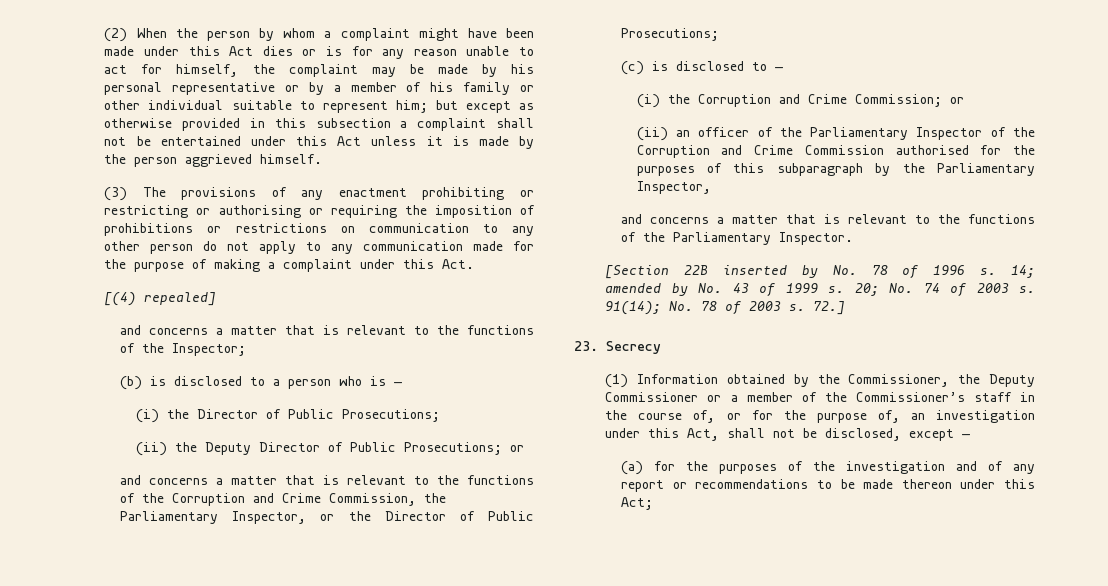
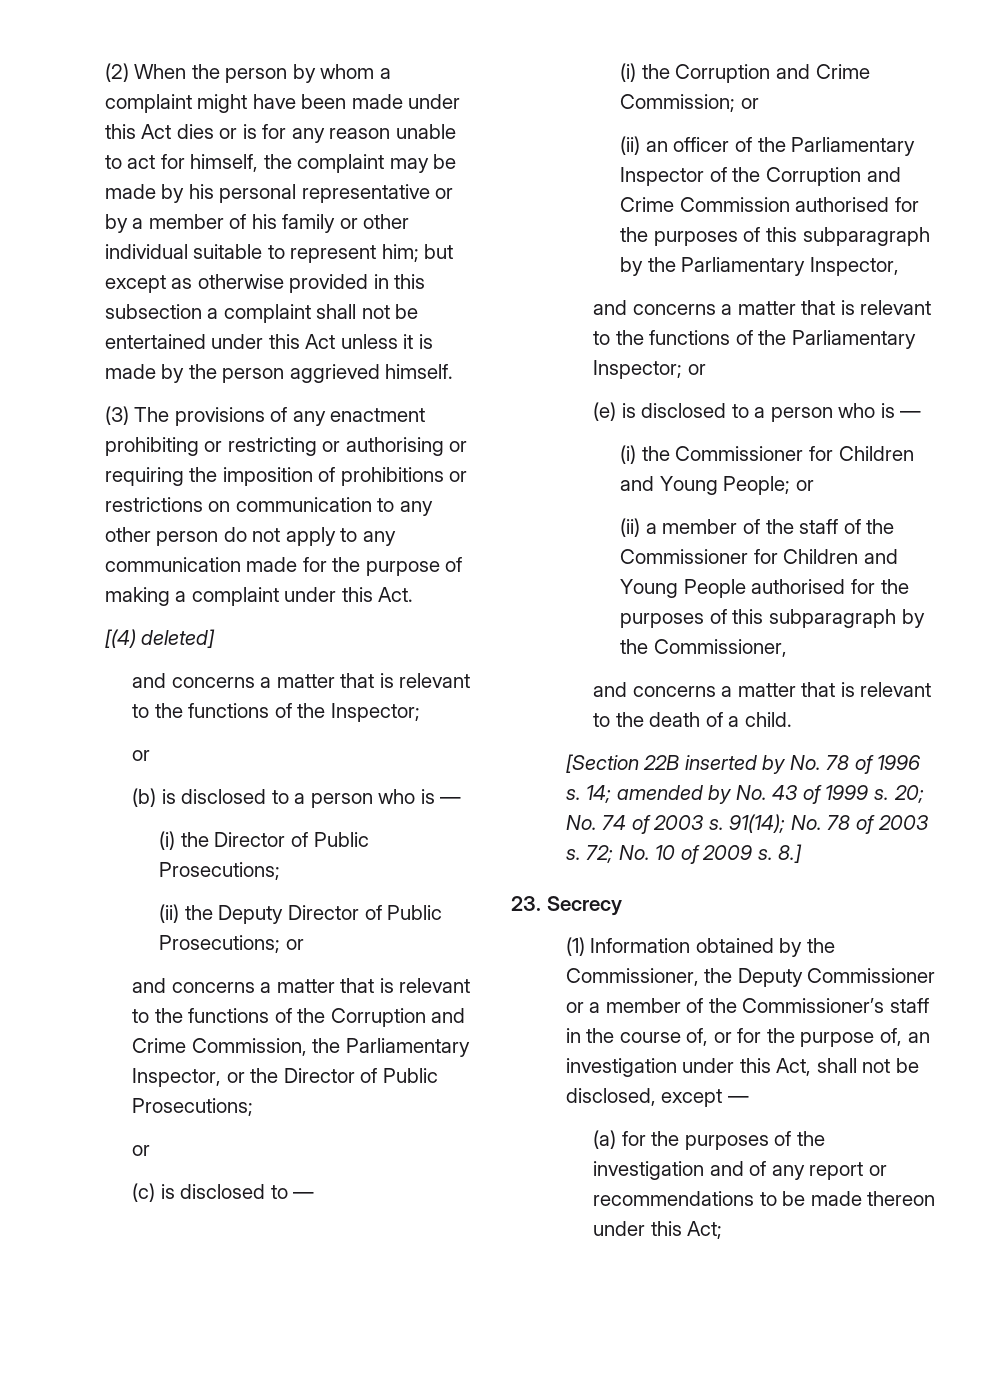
[144,292,217,306] repealed] -> [141,629,216,648] deleted]
(246, 349) none -> [132,750,151,761] // or
(719, 34) none -> [132,1145,151,1156] // or
[778,232,853,245] Inspector. -> [593,360,706,379] [593,402,922,422] [620,445,914,464] [620,476,815,495] [620,518,895,537] [620,549,899,564] [620,579,909,598] [620,609,925,628] [620,639,787,657] [593,682,932,697] [593,712,792,727] Inspector; or // (e) is disclosed to a person who is — // (i) the Commissioner for Children and Young People; or // (ii) a member of the staff of the Commissioner for Children and Young People authorised for the purposes of this subparagraph by the Commissioner, // and concerns a matter that is relevant to the death of a child.
[813,301,846,315] 72.] -> [586,844,803,864] 72; No. 10 of 2009 s. 8.]

